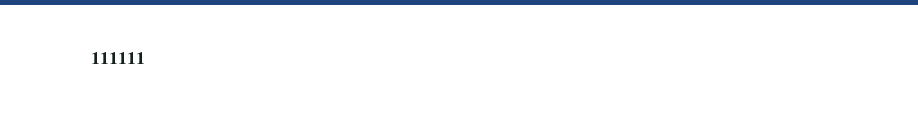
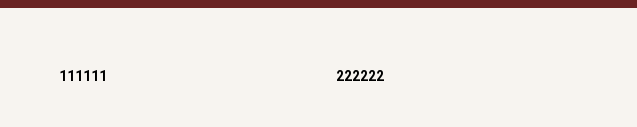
(145, 58) none -> [336,70,384,81] // 222222

